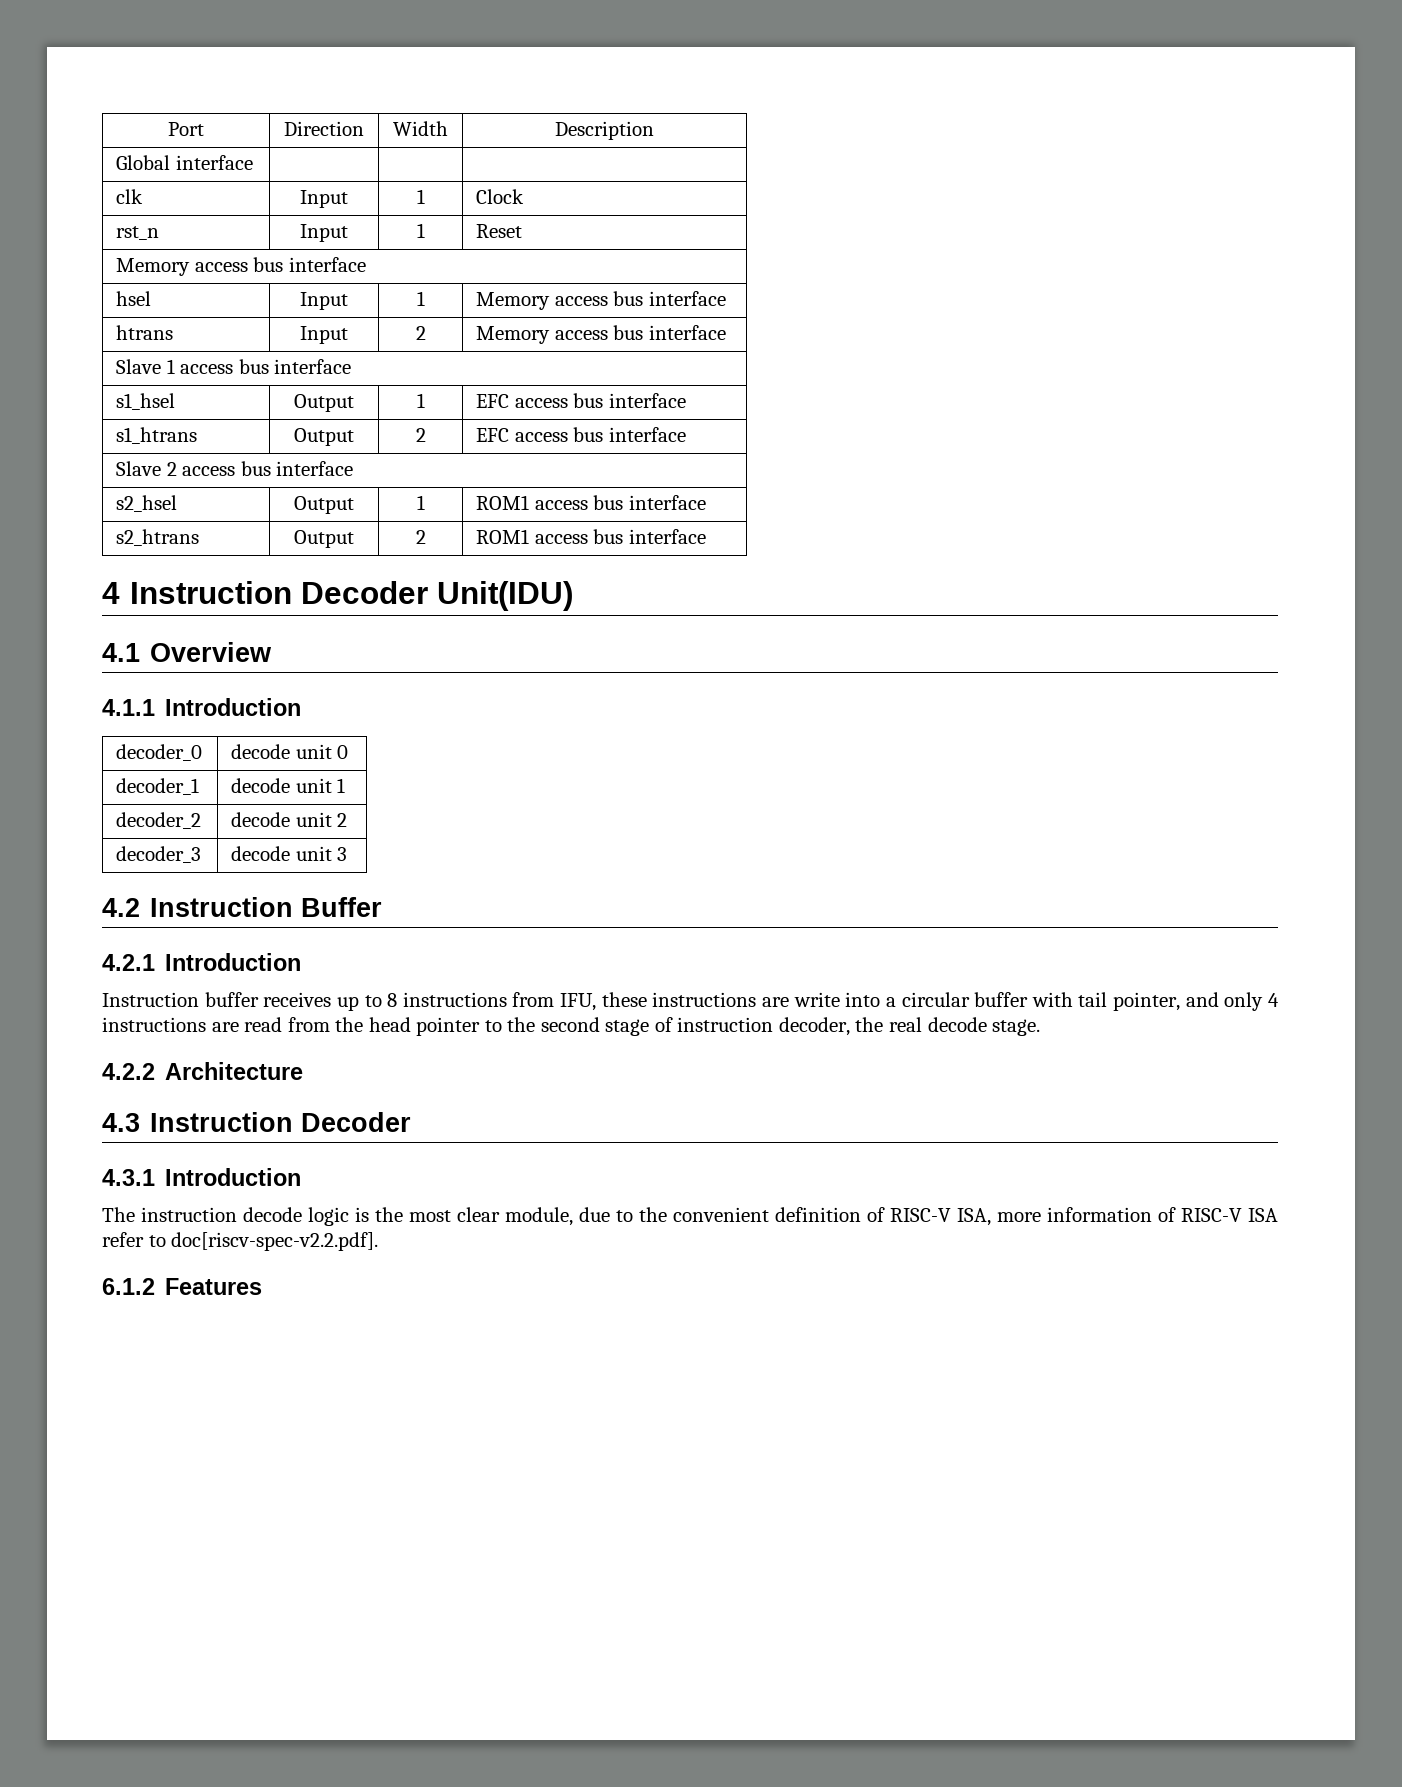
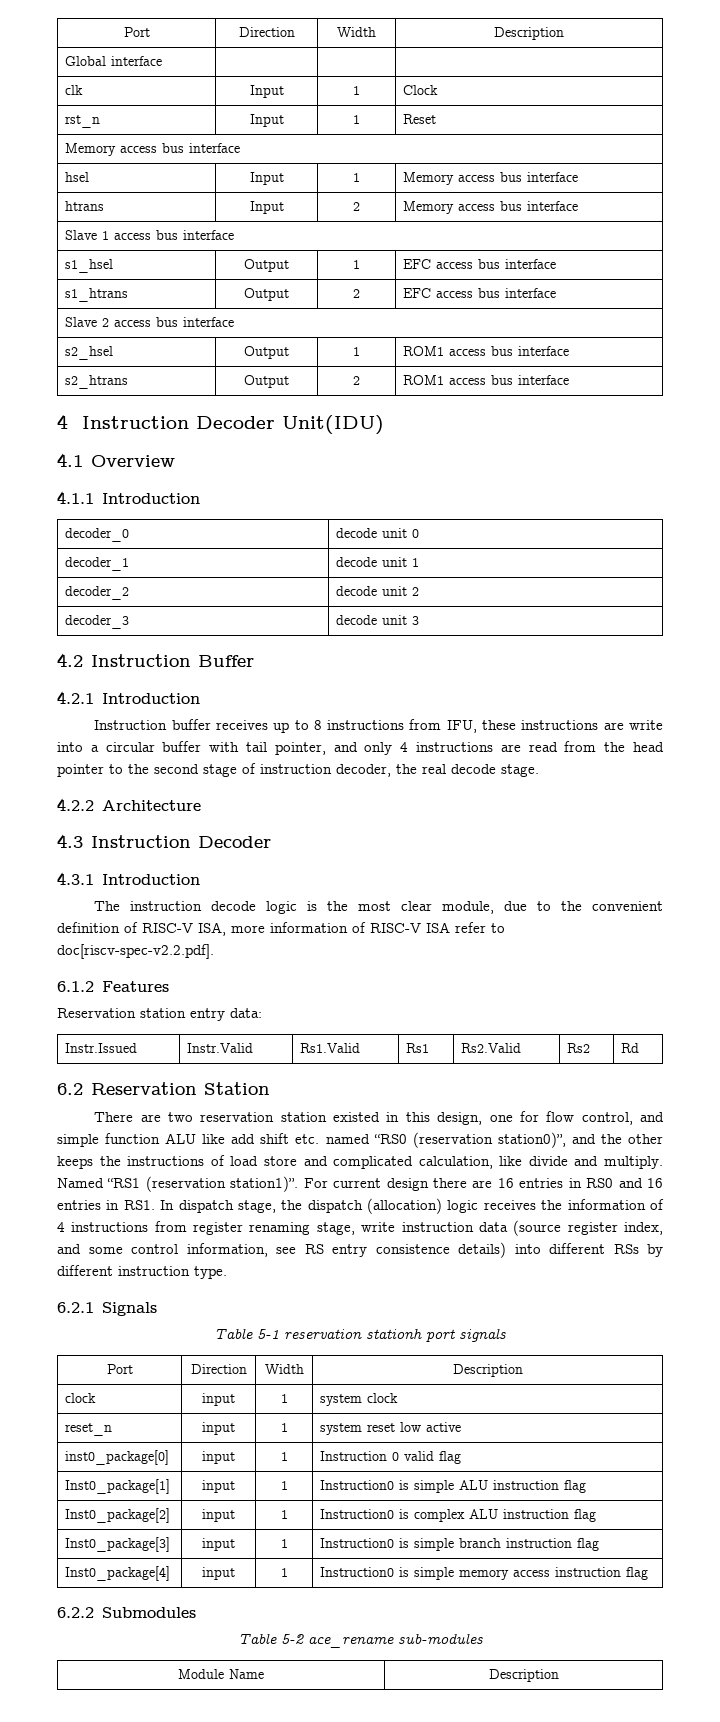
(263, 1286) none -> [57,1008,262,1021] [64,1043,137,1053] [186,1043,253,1053] [299,1043,360,1053] [405,1043,429,1053] [460,1043,521,1053] [566,1043,590,1053] [620,1043,639,1053] [57,1082,270,1095] [94,1111,665,1125] [57,1132,664,1148] [57,1155,663,1169] [57,1176,664,1192] [57,1198,664,1214] [57,1220,664,1236] [57,1242,663,1258] [57,1265,227,1279] [57,1302,157,1316] [214,1328,506,1342] [106,1364,133,1374] [190,1364,247,1374] [264,1364,304,1374] [452,1364,523,1377] [64,1393,96,1403] [202,1393,235,1406] [280,1394,288,1403] [319,1393,398,1406] [64,1423,112,1436] [202,1422,235,1435] [280,1423,288,1432] [319,1422,461,1435] [64,1450,169,1465] [202,1451,235,1464] [280,1452,288,1461] [319,1451,461,1464] [64,1479,170,1494] [202,1480,235,1493] [280,1481,288,1490] [319,1480,586,1493] [64,1508,170,1523] [202,1509,235,1522] [280,1510,288,1519] [319,1509,596,1522] [64,1537,170,1552] [202,1538,235,1551] [280,1539,288,1548] [319,1538,599,1551] [64,1566,170,1581] [202,1567,235,1580] [280,1568,288,1577] [319,1567,648,1580] [57,1607,196,1618] [237,1633,483,1648] [178,1669,264,1679] [488,1669,559,1682] // Reservation station entry data: // Instr.Issued | Instr.Valid | Rs1.Valid | Rs1 | Rs2.Valid | Rs2 | Rd // 6.2 Reservation Station // There are two reservation station existed in this design, one for flow control, and simple function ALU like add shift etc. named “RS0 (reservation station0)”, and the other keeps the instructions of load store and complicated calculation, like divide and multiply. Named “RS1 (reservation station1)”. For current design there are 16 entries in RS0 and 16 entries in RS1. In dispatch stage, the dispatch (allocation) logic receives the information of 4 instructions from register renaming stage, write instruction data (source register index, and some control information, see RS entry consistence details) into different RSs by different instruction type. // 6.2.1 Signals // Table 5-1 reservation stationh port signals // Port | Direction | Width | Description // clock | input | 1 | system clock // reset_n | input | 1 | system reset low active // inst0_package[0] | input | 1 | Instruction 0 valid flag // Inst0_package[1] | input | 1 | Instruction0 is simple ALU instruction flag // Inst0_package[2] | input | 1 | Instruction0 is complex ALU instruction flag // Inst0_package[3] | input | 1 | Instruction0 is simple branch instruction flag // Inst0_package[4] | input | 1 | Instruction0 is simple memory access instruction flag // 6.2.2 Submodules // Table 5-2 ace_rename sub-modules // Module Name | Description

